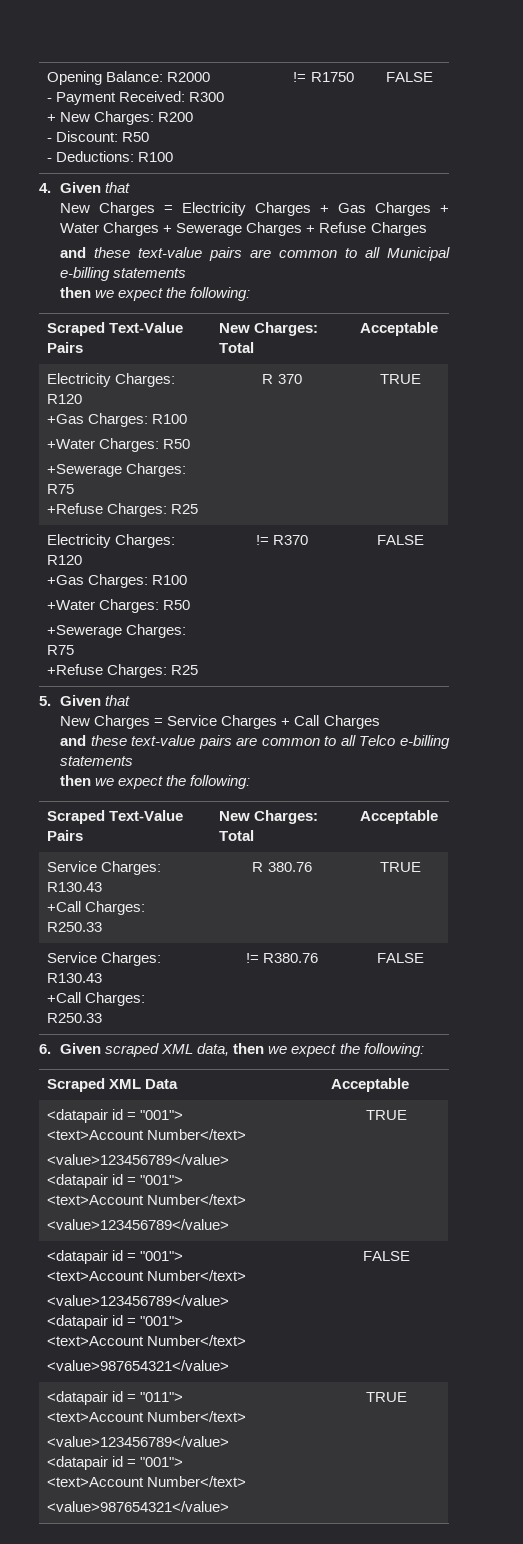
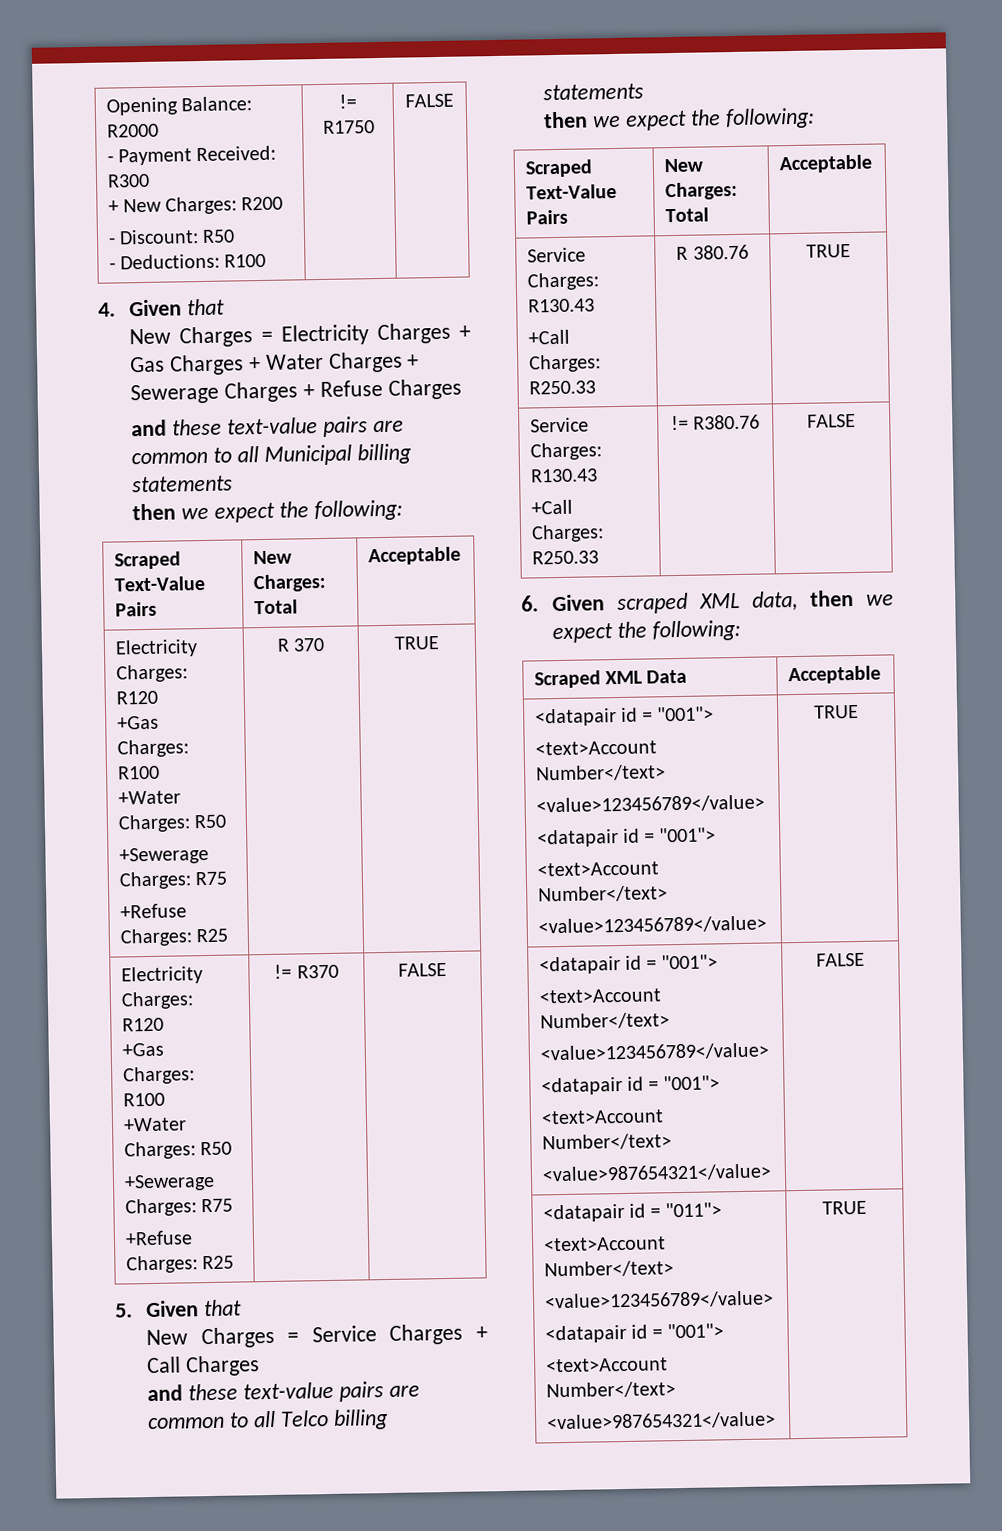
[60,267,111,281] e-billing -> [356,443,412,465] billing
[400,735,450,749] e-billing -> [332,1409,389,1430] billing

